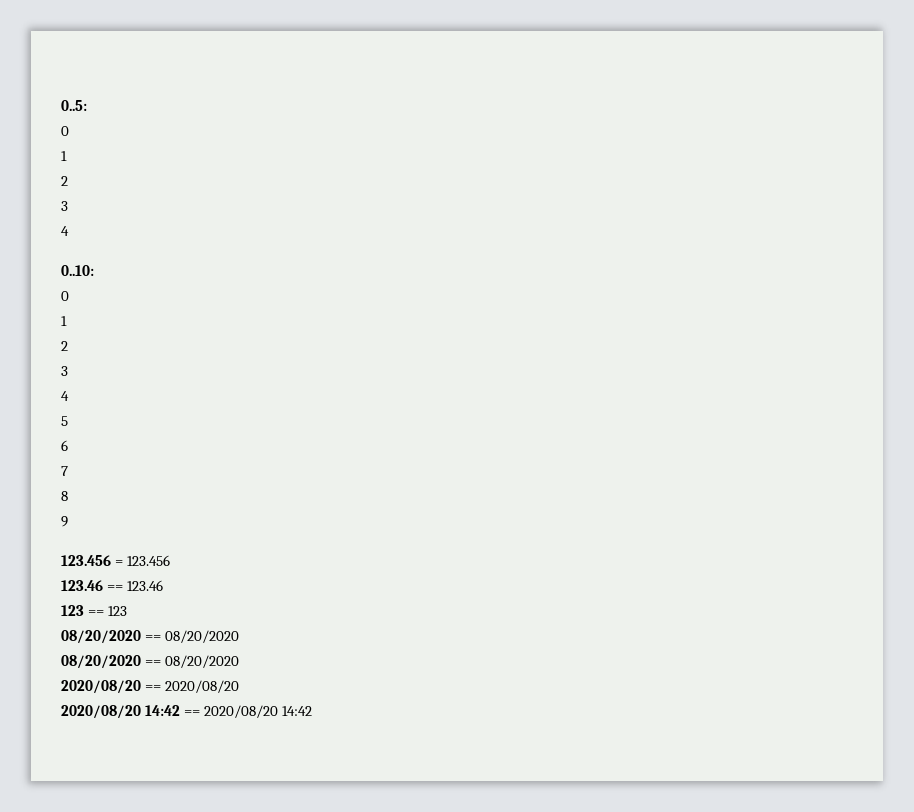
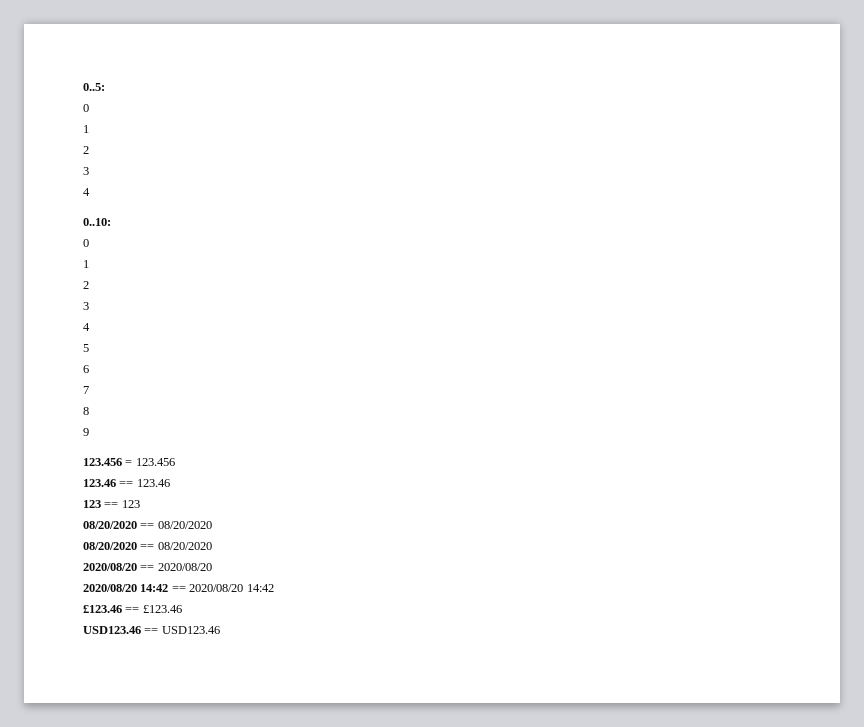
(312, 711) none -> [83,605,182,613] [83,626,220,634] // £123.46 == £123.46 // USD123.46 == USD123.46

